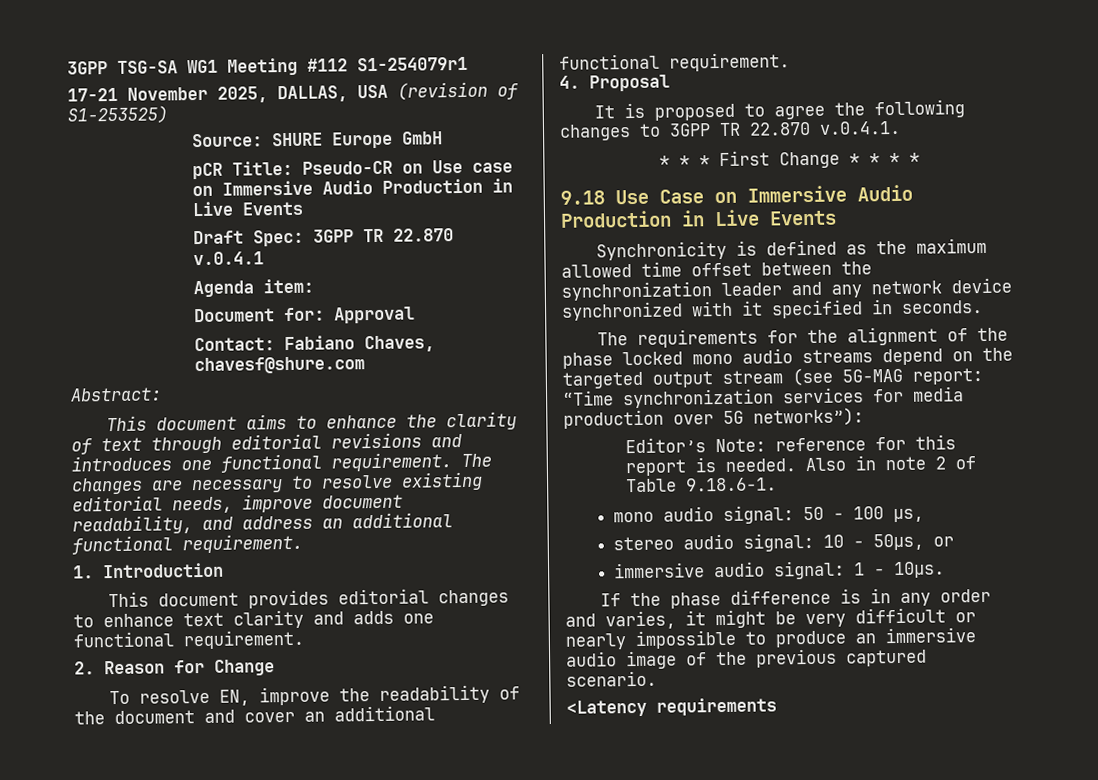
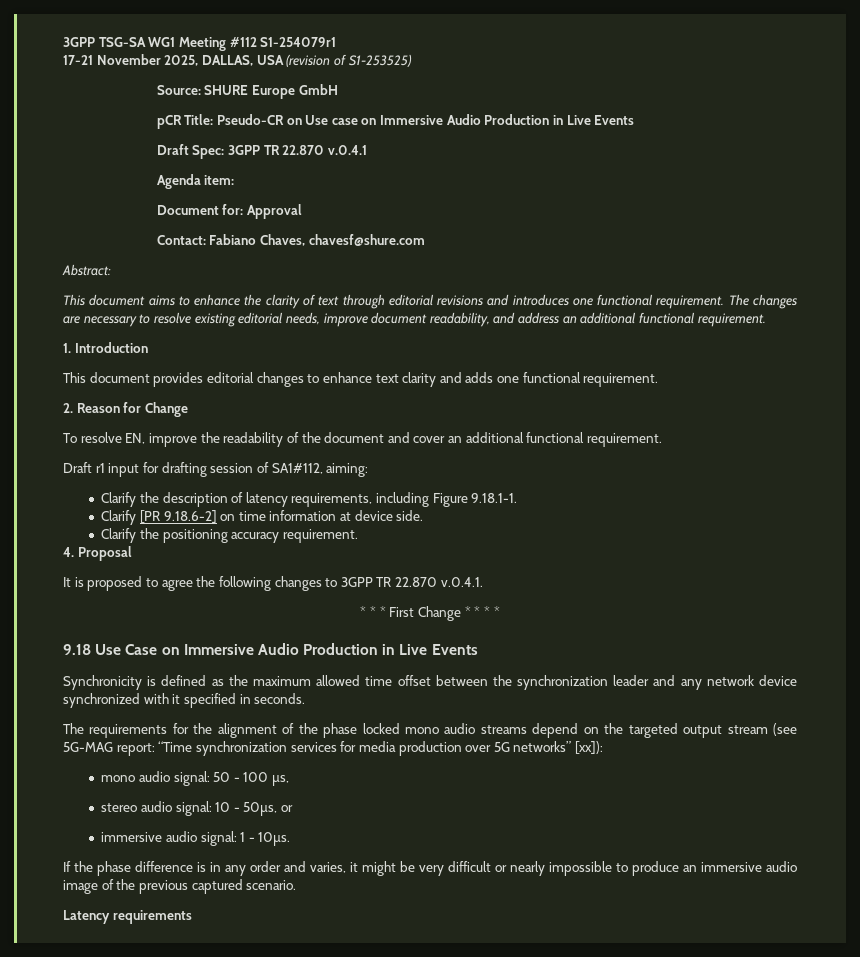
(790, 62) none -> [63,462,369,477] [101,492,518,507] [101,510,424,525] [101,528,358,543] // Draft r1 input for drafting session of SA1#112, aiming: // Clarify the description of latency requirements, including Figure 9.18.1-1. // Clarify [PR 9.18.6-2] on time information at device side. // Clarify the positioning accuracy requirement.
[753,407,864,427] [625,434,957,454] [625,455,977,477] [626,477,778,493] networks”): // Editor’s Note: reference for this report is needed. Also in note 2 of Table 9.18.6-1. -> [513,741,604,754] networks” [xx]):
[566,699,647,717] <Latency -> [63,910,110,924] Latency

